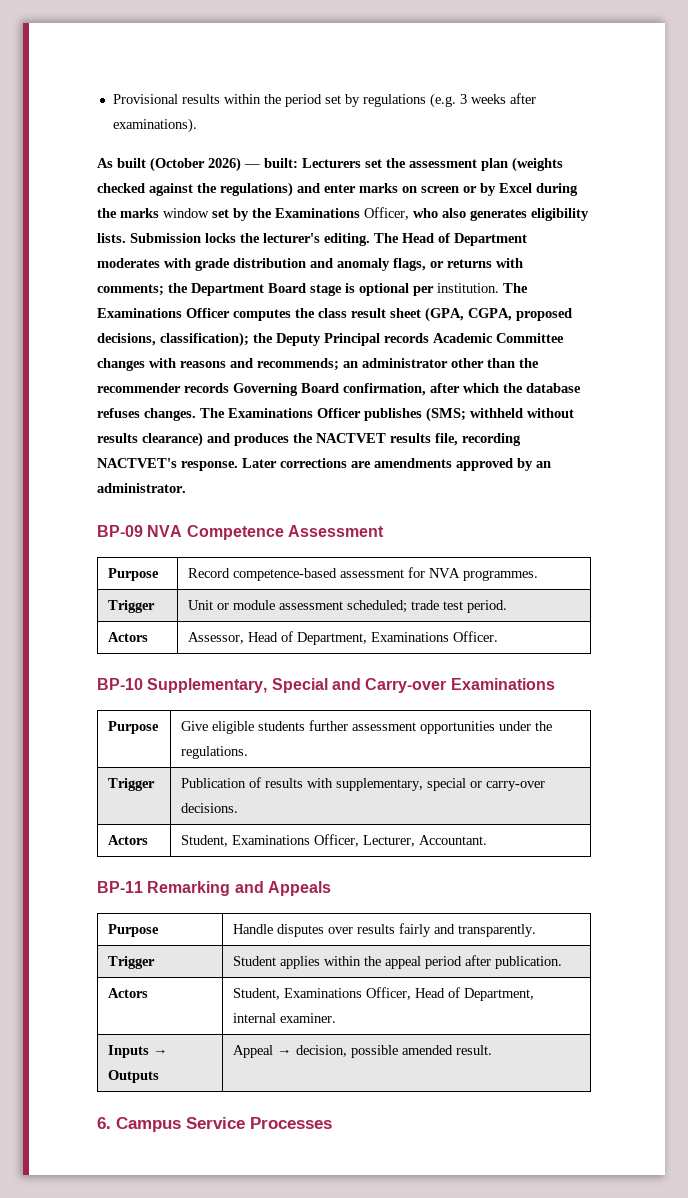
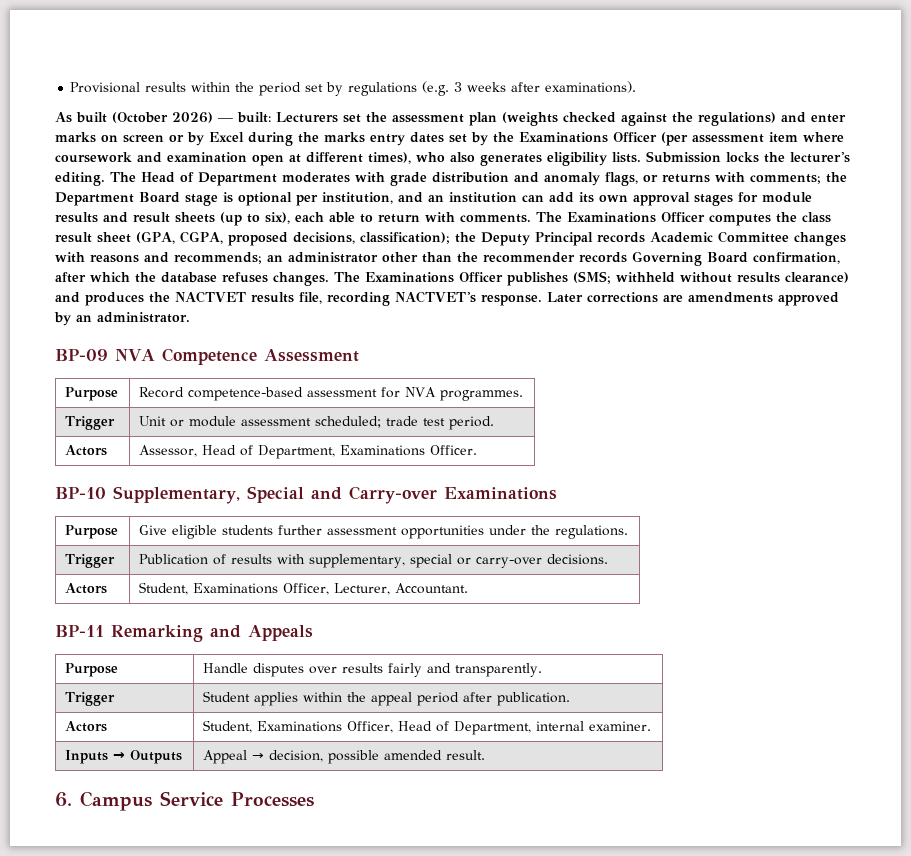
[163,208,209,218] window -> [370,132,444,146] entry dates
[364,207,409,220] Officer, -> [613,132,844,146] [55,152,411,166] Officer (per assessment item where coursework and examination open at different times),
[437,283,499,293] institution. -> [322,192,812,206] [55,212,531,226] institution, and an institution can add its own approval stages for module results and result sheets (up to six), each able to return with comments.

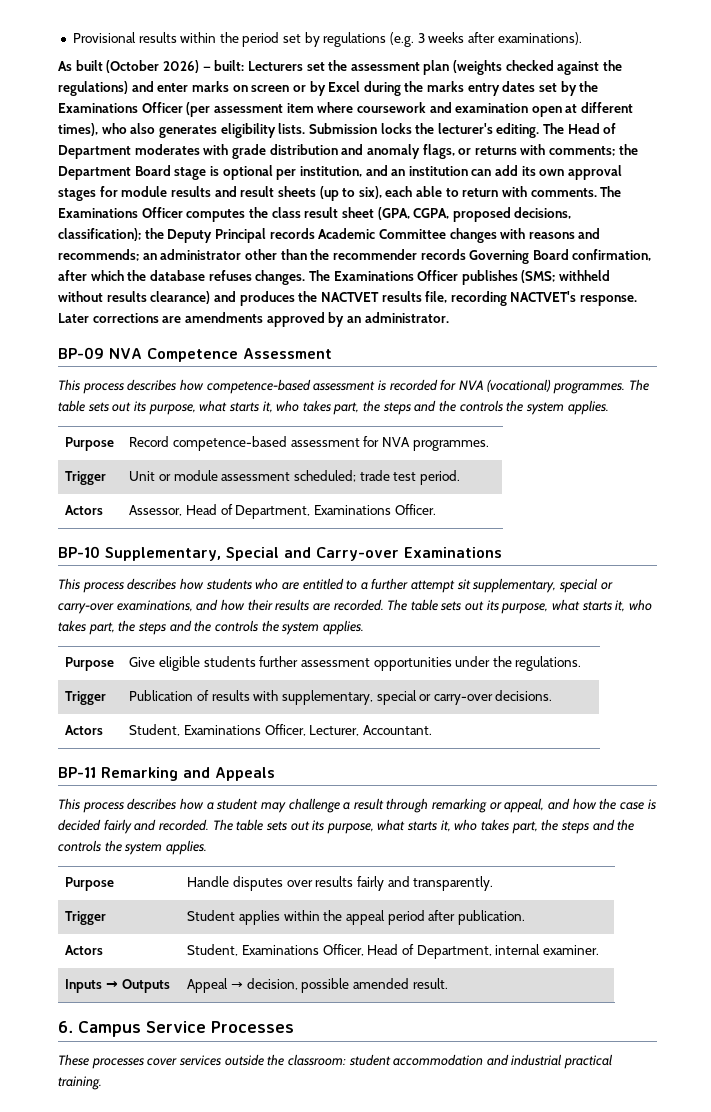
(359, 355) none -> [58,379,649,394] [58,400,609,415] // This process describes how competence-based assessment is recorded for NVA (vocational) programmes. The table sets out its purpose, what starts it, who takes part, the steps and the controls the system applies.
(557, 493) none -> [58,578,613,593] [58,599,652,614] [58,620,364,635] // This process describes how students who are entitled to a further attempt sit supplementary, special or carry-over examinations, and how their results are recorded. The table sets out its purpose, what starts it, who takes part, the steps and the controls the system applies.
(313, 633) none -> [58,798,656,813] [58,819,635,834] [58,840,207,855] // This process describes how a student may challenge a result through remarking or appeal, and how the case is decided fairly and recorded. The table sets out its purpose, what starts it, who takes part, the steps and the controls the system applies.
(314, 799) none -> [58,1054,614,1069] [58,1076,102,1090] // These processes cover services outside the classroom: student accommodation and industrial practical training.

